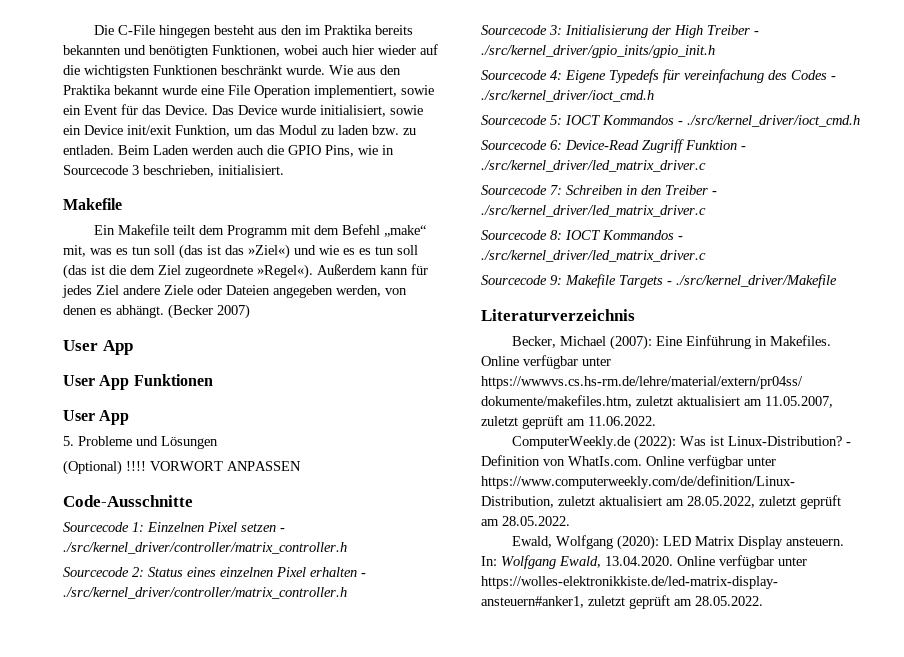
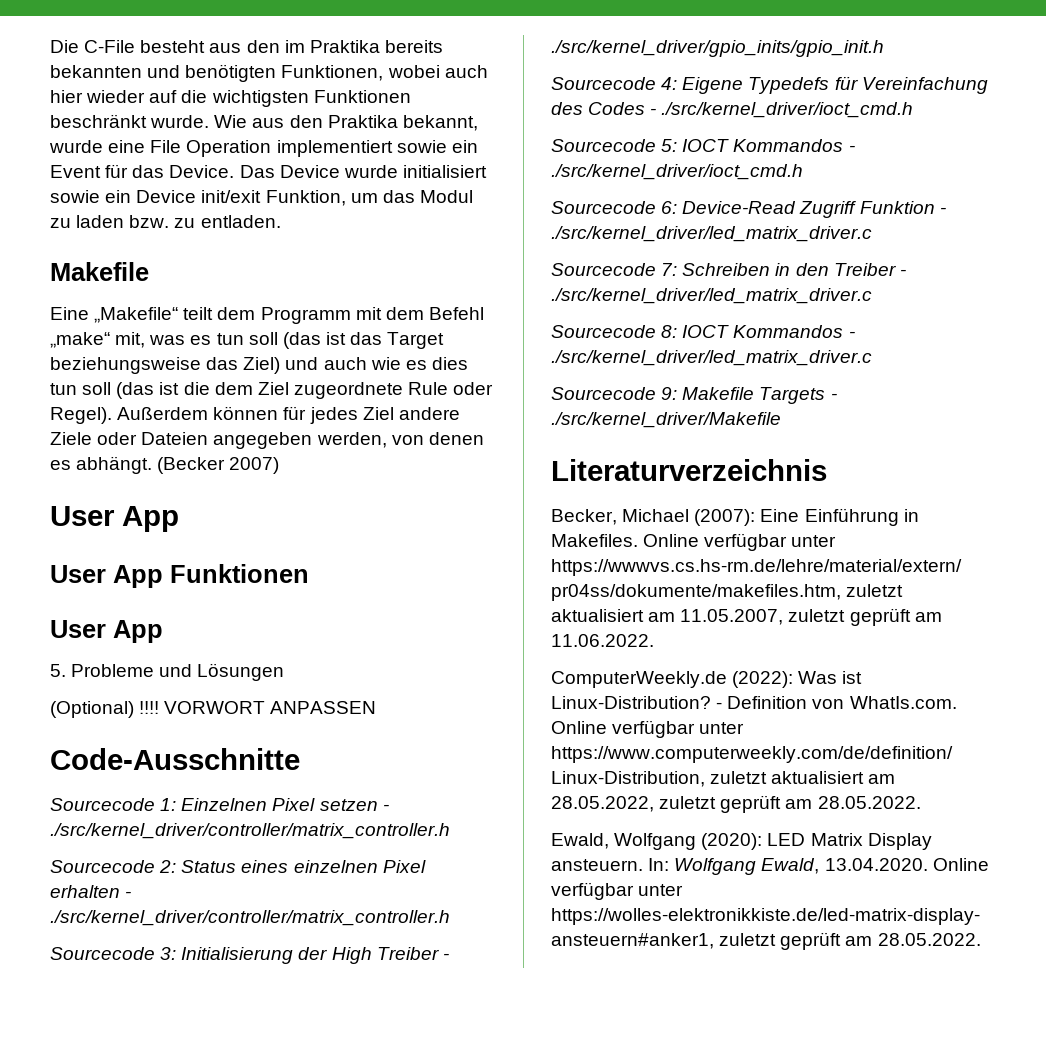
[158,25,211,38] hingegen -> (136, 46) none
[114,85,158,95] bekannt -> [402,115,478,131] bekannt,
[314,85,397,98] implementiert, -> [276,140,393,157] implementiert
[320,105,386,117] initialisiert, -> [402,165,487,178] initialisiert
[118,145,394,157] [63,165,284,177] Beim Laden werden auch die GPIO Pins, wie in Sourcecode 3 beschrieben, initialisiert. -> (281, 221) none
[93,224,169,235] Ein Makefile -> [50,307,179,323] Eine „Makefile“
[248,244,316,259] »Ziel«) und -> [387,332,445,349] [50,357,367,374] Target beziehungsweise das Ziel) und auch
[359,248,371,255] es -> [431,357,468,370] dies
[257,264,408,279] »Regel«). Außerdem kann -> [408,382,494,395] [50,406,279,424] Rule oder Regel). Außerdem können
[684,69,764,83] vereinfachung -> [861,77,988,94] Vereinfachung

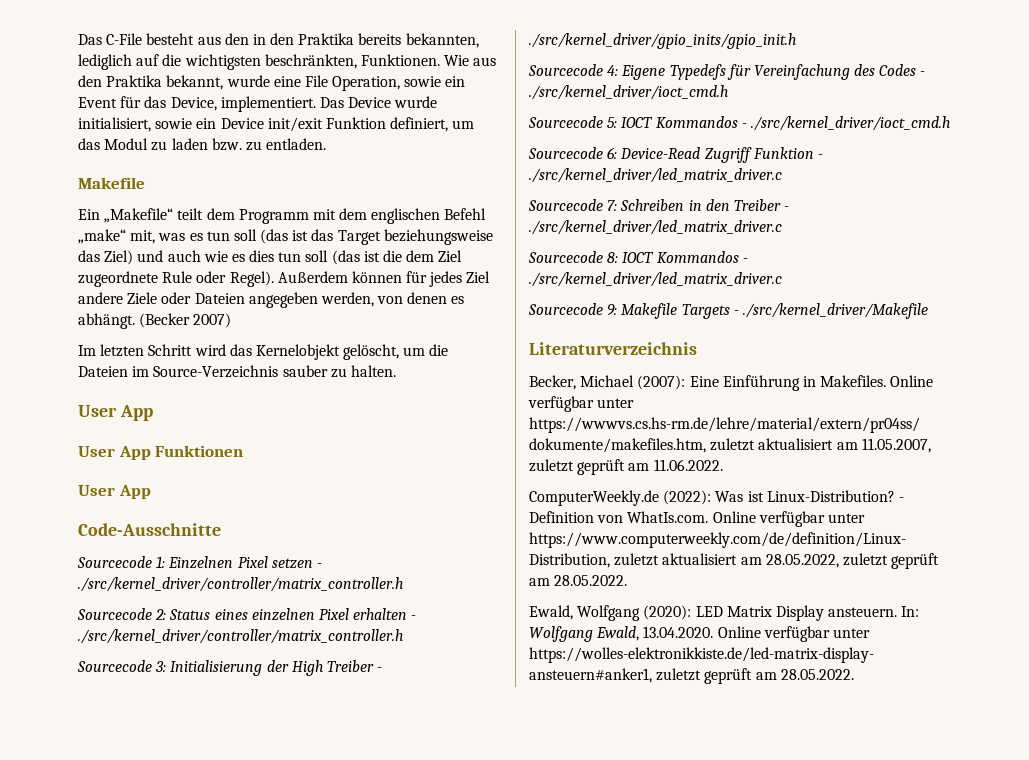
[50,40,79,53] Die -> [78,34,102,45] Das
[284,40,443,53] [50,64,488,82] [50,90,411,107] [50,114,210,128] im Praktika bereits bekannten und benötigten Funktionen, wobei auch hier wieder auf die wichtigsten Funktionen beschränkt wurde. -> [252,33,479,48] [78,54,440,70] in den Praktika bereits bekannten, lediglich auf die wichtigsten beschränkten, Funktionen.
[186,140,393,157] Operation implementiert -> [332,76,401,91] Operation,
[169,165,235,178] Device. -> [170,96,316,112] Device, implementiert.
[402,165,487,178] initialisiert -> [78,117,151,132] initialisiert,
[265,190,346,206] Funktion, -> [325,117,449,132] Funktion definiert,
[50,307,89,320] Eine -> [78,209,100,220] Ein
(424, 313) none -> [371,208,441,224] englischen
(280, 465) none -> [78,344,449,360] [78,365,396,378] // Im letzten Schritt wird das Kernelobjekt gelöscht, um die Dateien im Source-Verzeichnis sauber zu halten.
[50,663,285,681] [50,701,377,718] // 5. Probleme und Lösungen // (Optional) !!!! VORWORT ANPASSEN -> (151, 492) none

